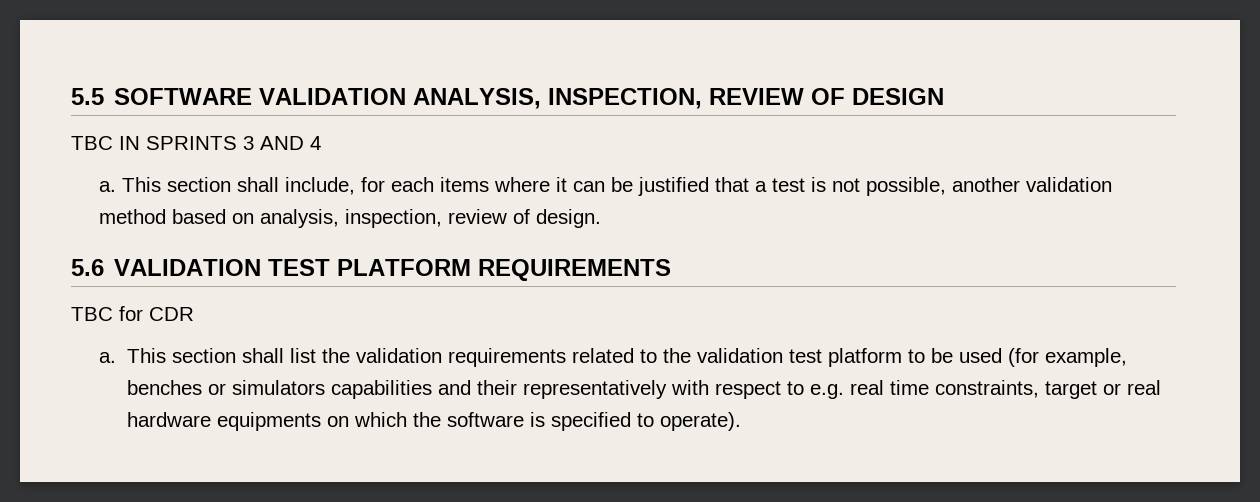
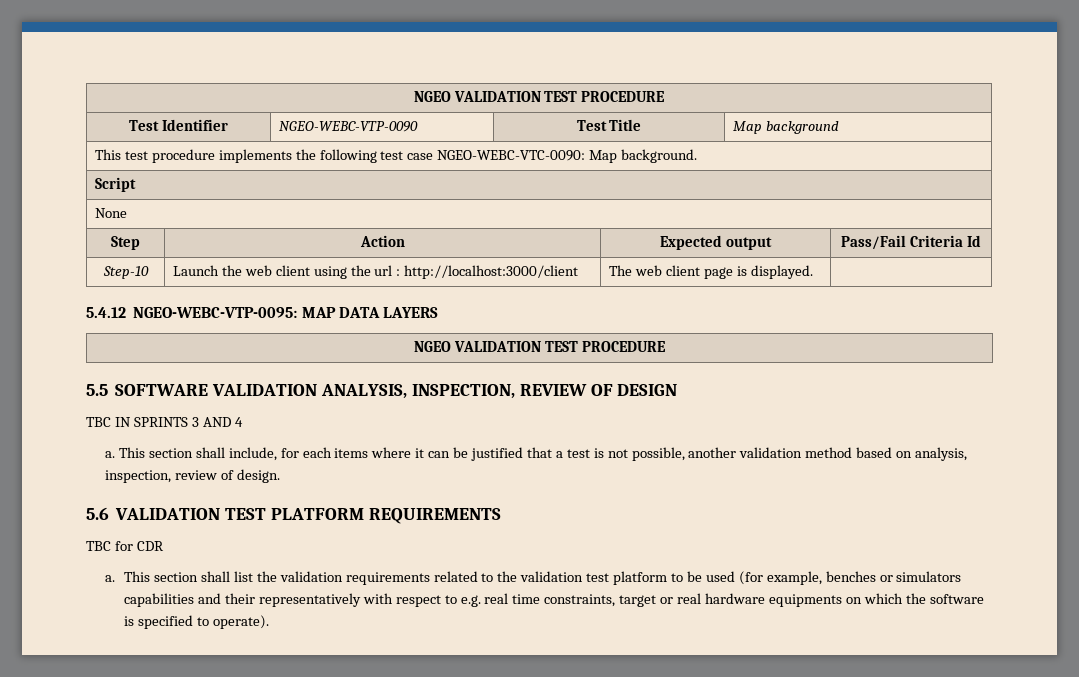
(71, 96) none -> [413,91,666,102] [129,119,228,131] [278,121,418,132] [576,119,642,131] [732,121,839,134] [94,149,698,163] [94,177,136,192] [94,208,127,218] [111,236,140,250] [359,235,405,247] [660,235,772,250] [841,235,981,250] [102,266,149,279] [172,265,579,279] [608,265,813,279] [86,307,439,318] [414,341,666,352] NGEO VALIDATION TEST PROCEDURE // Test Identifier | NGEO-WEBC-VTP-0090 | Test Title | Map background // This test procedure implements the following test case NGEO-WEBC-VTC-0090: Map background. // Script // None // Step | Action | Expected output | Pass/Fail Criteria Id // Step-10 | Launch the web client using the url : http://localhost:3000/client | The web client page is displayed. | // 5.4.12 NGEO-WEBC-VTP-0095: MAP DATA LAYERS // NGEO VALIDATION TEST PROCEDURE //

